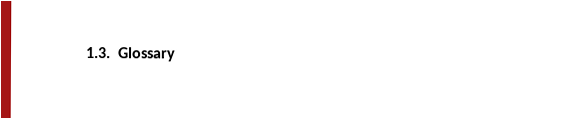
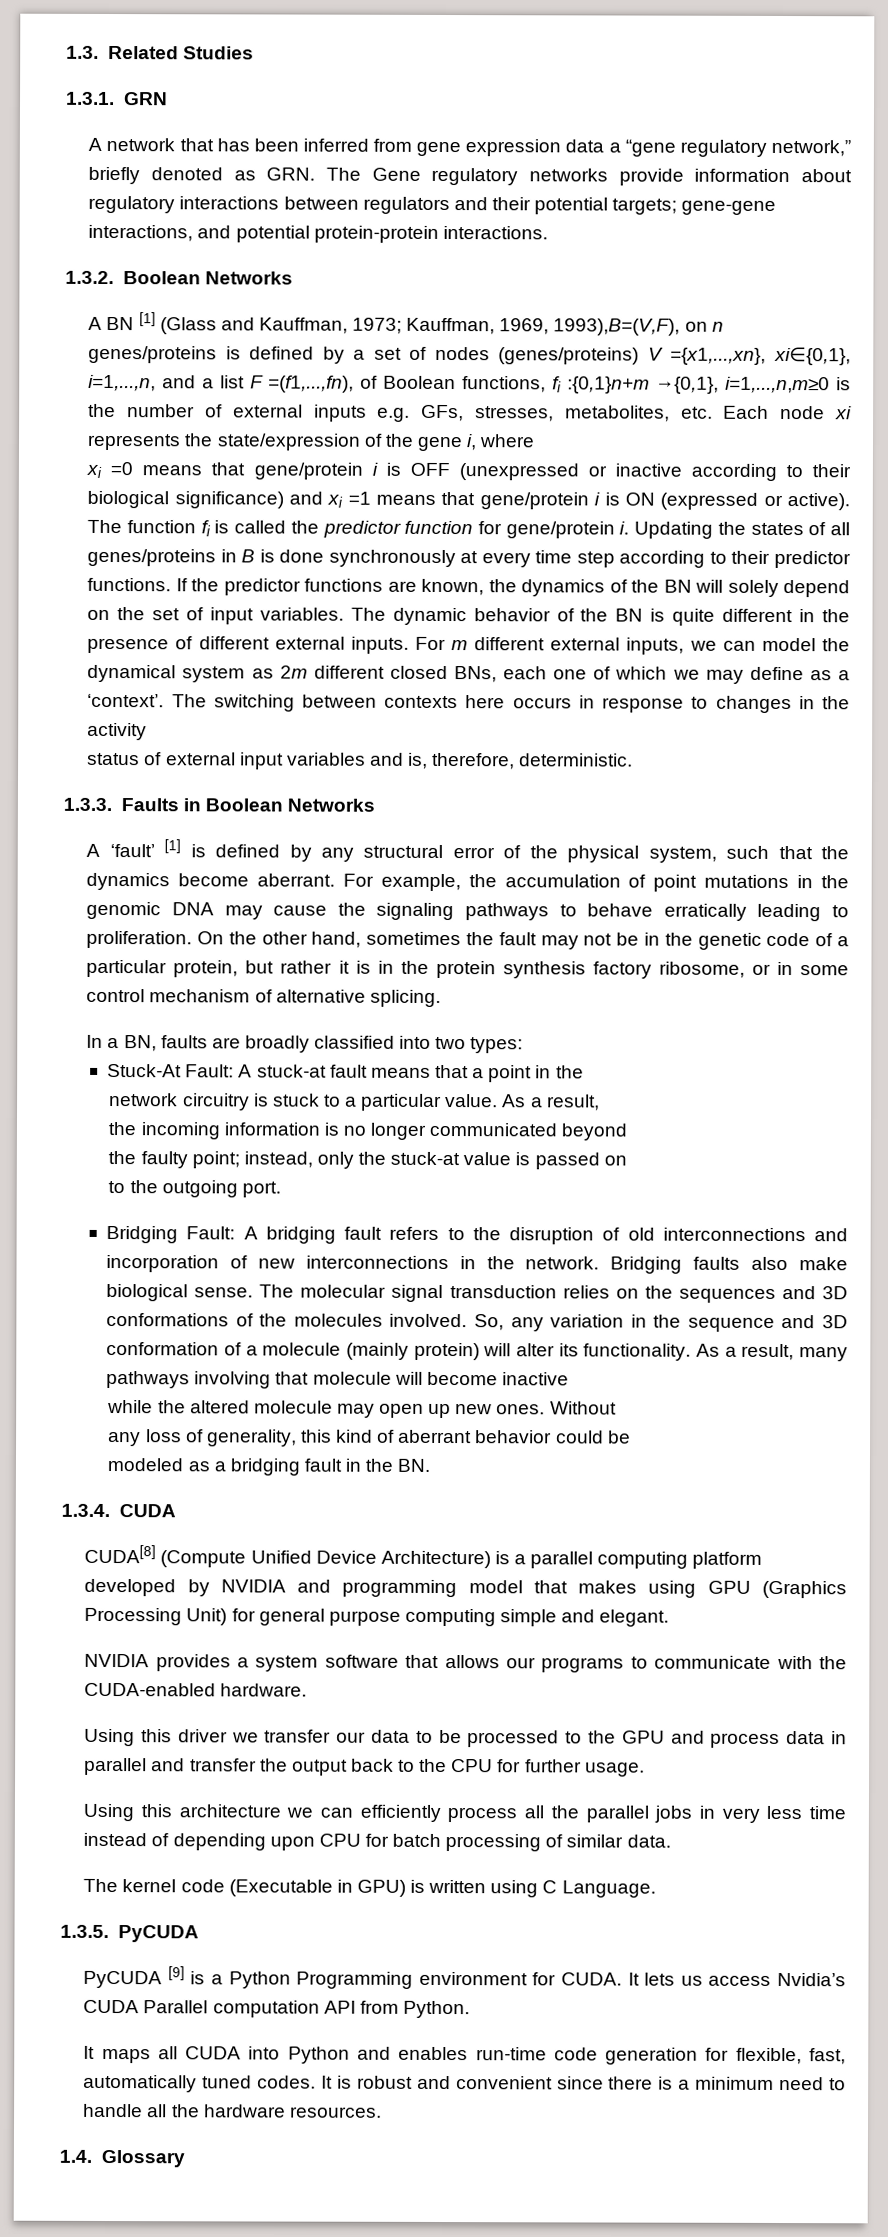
(112, 53) none -> [107,45,254,60] [66,91,168,106] [88,137,851,157] [88,166,853,186] [88,195,777,215] [88,224,548,243] [65,270,293,285] [88,312,724,336] [88,345,852,366] [88,374,852,394] [88,403,852,422] [87,433,536,452] [86,462,851,481] [87,490,851,511] [87,519,851,539] [87,548,851,569] [87,577,850,598] [87,607,851,626] [87,636,850,655] [87,664,850,684] [87,693,851,714] [87,722,148,741] [87,752,634,770] [63,797,376,812] [86,839,849,863] [86,872,850,892] [86,901,849,922] [86,930,850,950] [86,959,849,979] [86,988,441,1007] [86,1034,524,1054] [107,1064,584,1083] [109,1093,600,1111] [108,1122,628,1141] [108,1151,627,1170] [108,1180,281,1198] [106,1225,848,1245] [106,1254,848,1274] [106,1283,848,1303] [106,1312,848,1332] [106,1341,848,1362] [106,1370,569,1389] [107,1400,617,1419] [108,1429,631,1447] [107,1458,431,1476] [61,1503,176,1518] [84,1544,763,1569] [84,1578,847,1599] [84,1607,670,1627] [84,1653,848,1673] [84,1682,308,1697] [84,1728,848,1749] [84,1757,645,1777] [83,1803,847,1823] [83,1832,671,1852] [83,1878,656,1898] [60,1924,199,1943] [83,1966,846,1989] [83,1999,470,2019] [83,2045,847,2065] [83,2074,847,2093] [83,2103,382,2118] [59,2149,93,2163] Related Studies // 1.3.1. GRN // A network that has been inferred from gene expression data a “gene regulatory network,” briefly denoted as GRN. The Gene regulatory networks provide information about regulatory interactions between regulators and their potential targets; gene-gene interactions, and potential protein-protein interactions. // 1.3.2. Boolean Networks // A BN [1] (Glass and Kauffman, 1973; Kauffman, 1969, 1993),B=(V,F), on n genes/proteins is defined by a set of nodes (genes/proteins) V ={x1,...,xn}, xi∈{0,1}, i=1,...,n, and a list F =(f1,...,fn), of Boolean functions, fi :{0,1}n+m →{0,1}, i=1,...,n,m≥0 is the number of external inputs e.g. GFs, stresses, metabolites, etc. Each node xi represents the state/expression of the gene i, where // xi =0 means that gene/protein i is OFF (unexpressed or inactive according to their biological significance) and xi =1 means that gene/protein i is ON (expressed or active). The function fi is called the predictor function for gene/protein i. Updating the states of all genes/proteins in B is done synchronously at every time step according to their predictor functions. If the predictor functions are known, the dynamics of the BN will solely depend on the set of input variables. The dynamic behavior of the BN is quite different in the presence of different external inputs. For m different external inputs, we can model the dynamical system as 2m different closed BNs, each one of which we may define as a ‘context’. The switching between contexts here occurs in response to changes in the activity // status of external input variables and is, therefore, deterministic. // 1.3.3. Faults in Boolean Networks // A ‘fault’ [1] is defined by any structural error of the physical system, such that the dynamics become aberrant. For example, the accumulation of point mutations in the genomic DNA may cause the signaling pathways to behave erratically leading to proliferation. On the other hand, sometimes the fault may not be in the genetic code of a particular protein, but rather it is in the protein synthesis factory ribosome, or in some control mechanism of alternative splicing. // In a BN, faults are broadly classified into two types: // Stuck-At Fault: A stuck-at fault means that a point in the // network circuitry is stuck to a particular value. As a result, // the incoming information is no longer communicated beyond // the faulty point; instead, only the stuck-at value is passed on // to the outgoing port. // Bridging Fault: A bridging fault refers to the disruption of old interconnections and incorporation of new interconnections in the network. Bridging faults also make biological sense. The molecular signal transduction relies on the sequences and 3D conformations of the molecules involved. So, any variation in the sequence and 3D conformation of a molecule (mainly protein) will alter its functionality. As a result, many pathways involving that molecule will become inactive // while the altered molecule may open up new ones. Without // any loss of generality, this kind of aberrant behavior could be // modeled as a bridging fault in the BN. // 1.3.4. CUDA // CUDA[8] (Compute Unified Device Architecture) is a parallel computing platform developed by NVIDIA and programming model that makes using GPU (Graphics Processing Unit) for general purpose computing simple and elegant. // NVIDIA provides a system software that allows our programs to communicate with the CUDA-enabled hardware. // Using this driver we transfer our data to be processed to the GPU and process data in parallel and transfer the output back to the CPU for further usage. // Using this architecture we can efficiently process all the parallel jobs in very less time instead of depending upon CPU for batch processing of similar data. // The kernel code (Executable in GPU) is written using C Language. // 1.3.5. PyCUDA // PyCUDA [9] is a Python Programming environment for CUDA. It lets us access Nvidia’s CUDA Parallel computation API from Python. // It maps all CUDA into Python and enables run-time code generation for flexible, fast, automatically tuned codes. It is robust and convenient since there is a minimum need to handle all the hardware resources. // 1.4.

